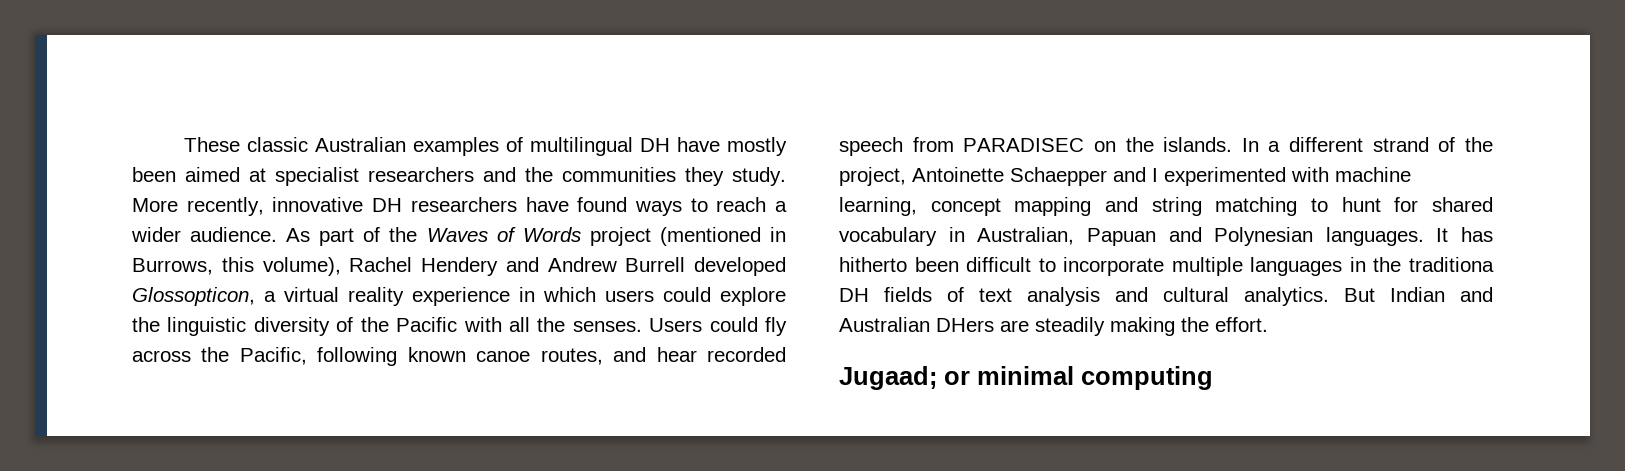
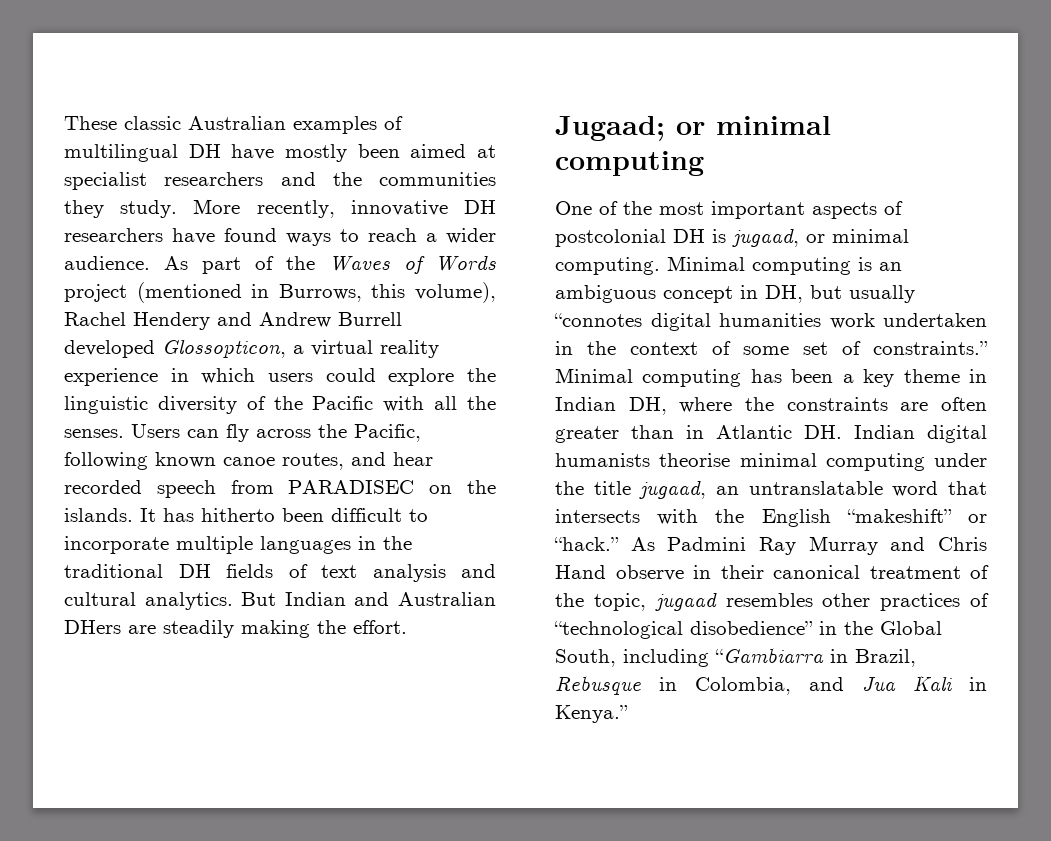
[709,317,758,332] could -> [187,429,219,438] can
[1241,137,1493,152] [839,167,1411,186] [839,197,1493,216] [839,227,1424,246] In a different strand of the project, Antoinette Schaepper and I experimented with machine learning, concept mapping and string matching to hunt for shared vocabulary in Australian, Papuan and Polynesian languages. -> (133, 515) none
[1409,257,1494,272] traditiona -> [64,564,163,578] traditional
(1213, 378) none -> [555,201,903,219] [555,228,909,247] [555,256,902,275] [555,285,915,303] [554,313,987,331] [555,341,988,355] [555,368,987,387] [555,397,987,415] [555,425,987,443] [555,453,987,471] [555,480,987,499] [555,509,987,527] [554,536,987,555] [555,565,989,581] [555,592,989,611] [554,621,942,639] [555,647,916,667] [555,675,987,695] [555,705,628,723] // One of the most important aspects of postcolonial DH is jugaad, or minimal computing. Minimal computing is an ambiguous concept in DH, but usually “connotes digital humanities work undertaken in the context of some set of constraints.” Minimal computing has been a key theme in Indian DH, where the constraints are often greater than in Atlantic DH. Indian digital humanists theorise minimal computing under the title jugaad, an untranslatable word that intersects with the English “makeshift” or “hack.” As Padmini Ray Murray and Chris Hand observe in their canonical treatment of the topic, jugaad resembles other practices of “technological disobedience” in the Global South, including “Gambiarra in Brazil, Rebusque in Colombia, and Jua Kali in Kenya.”

